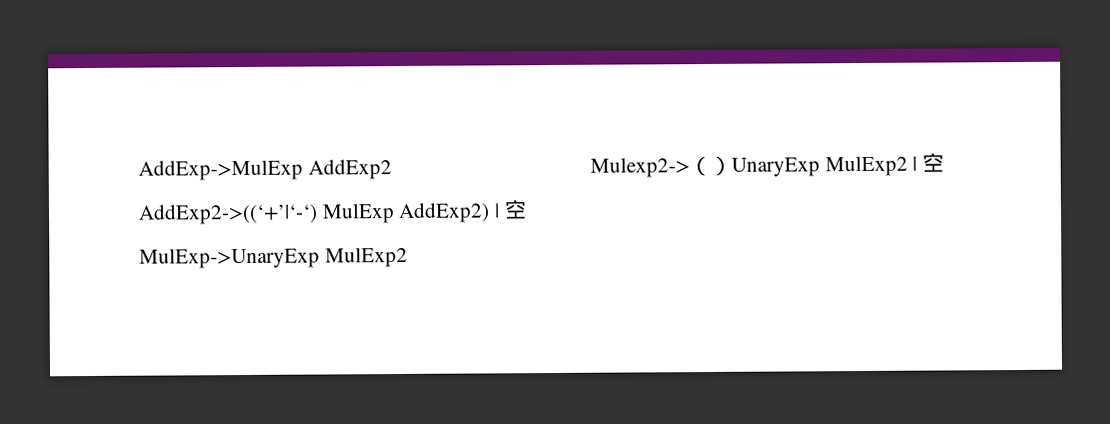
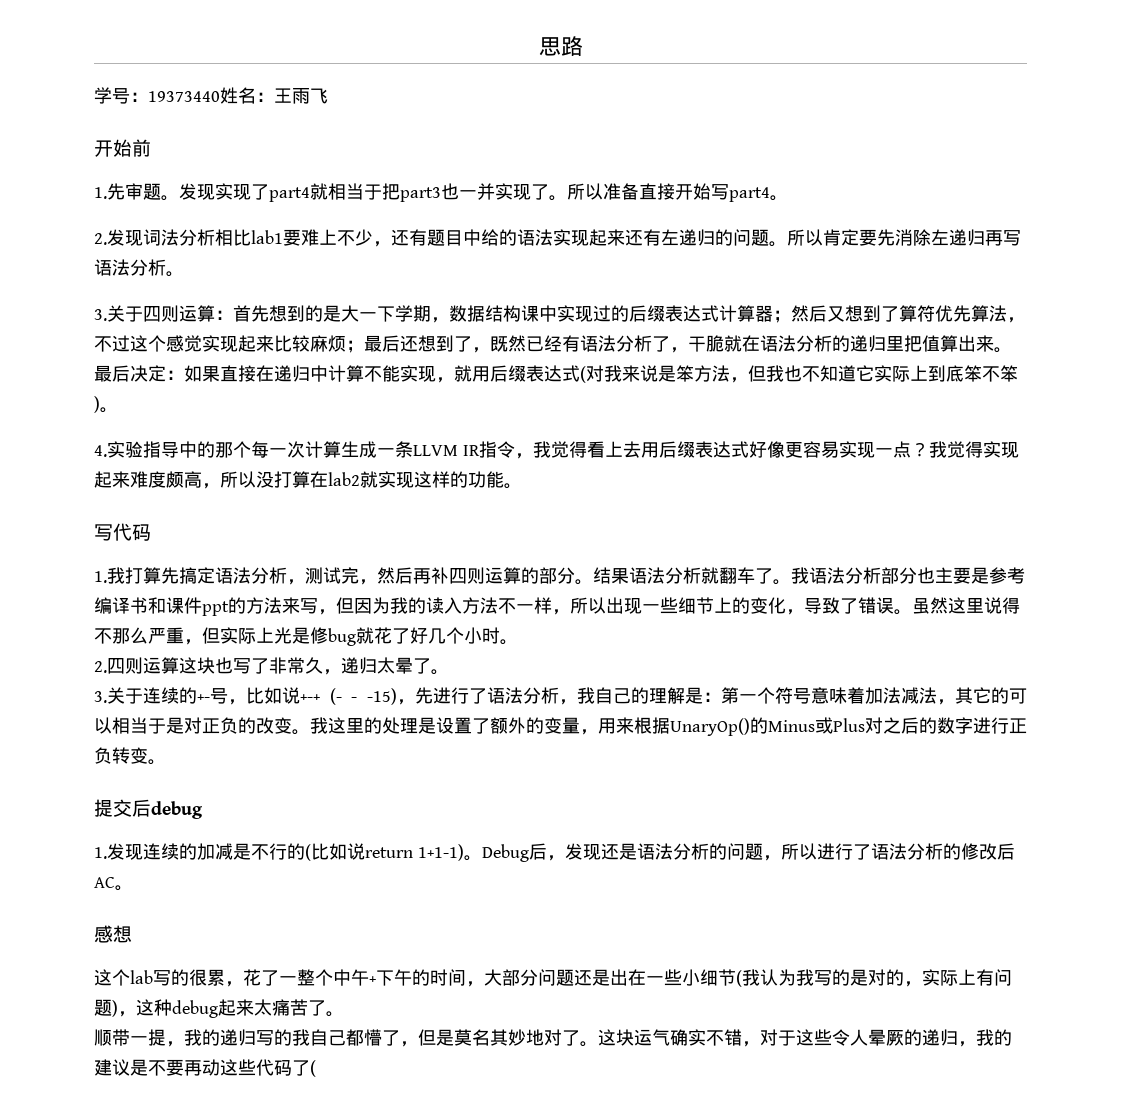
[138,159,392,181] [138,199,527,225] [139,246,408,269] [590,152,945,178] AddExp->MulExp AddExp2 // AddExp2->((‘+’|‘-‘) MulExp AddExp2) | 空 // MulExp->UnaryExp MulExp2 // Mulexp2->（）UnaryExp MulExp2 | 空 -> [538,36,583,56] [94,87,328,104] [94,139,151,157] [94,183,788,202] [94,229,1021,247] [94,259,184,277] [94,305,1025,323] [94,335,1012,353] [94,365,1018,383] [94,396,118,413] [94,441,1019,459] [94,471,522,489] [94,523,151,541] [94,567,1025,585] [94,597,1020,616] [94,627,518,646] [94,657,449,675] [94,687,1027,705] [94,717,1027,736] [94,747,166,765] [94,799,203,819] [94,843,1015,862] [94,877,133,891] [94,925,132,943] [94,969,1012,987] [94,999,344,1018] [94,1029,1012,1047] [94,1059,316,1077] 思路 // 学号：19373440姓名：王雨飞 // 开始前 // 1.先审题。发现实现了part4就相当于把part3也一并实现了。所以准备直接开始写part4。 // 2.发现词法分析相比lab1要难上不少，还有题目中给的语法实现起来还有左递归的问题。所以肯定要先消除左递归再写语法分析。 // 3.关于四则运算：首先想到的是大一下学期，数据结构课中实现过的后缀表达式计算器；然后又想到了算符优先算法，不过这个感觉实现起来比较麻烦；最后还想到了，既然已经有语法分析了，干脆就在语法分析的递归里把值算出来。最后决定：如果直接在递归中计算不能实现，就用后缀表达式(对我来说是笨方法，但我也不知道它实际上到底笨不笨)。 // 4.实验指导中的那个每一次计算生成一条LLVM IR指令，我觉得看上去用后缀表达式好像更容易实现一点？我觉得实现起来难度颇高，所以没打算在lab2就实现这样的功能。 // 写代码 // 1.我打算先搞定语法分析，测试完，然后再补四则运算的部分。结果语法分析就翻车了。我语法分析部分也主要是参考编译书和课件ppt的方法来写，但因为我的读入方法不一样，所以出现一些细节上的变化，导致了错误。虽然这里说得不那么严重，但实际上光是修bug就花了好几个小时。 // 2.四则运算这块也写了非常久，递归太晕了。 // 3.关于连续的+-号，比如说+-+ (- - -15)，先进行了语法分析，我自己的理解是：第一个符号意味着加法减法，其它的可以相当于是对正负的改变。我这里的处理是设置了额外的变量，用来根据UnaryOp()的Minus或Plus对之后的数字进行正负转变。 // 提交后debug // 1.发现连续的加减是不行的(比如说return 1+1-1)。Debug后，发现还是语法分析的问题，所以进行了语法分析的修改后AC。 // 感想 // 这个lab写的很累，花了一整个中午+下午的时间，大部分问题还是出在一些小细节(我认为我写的是对的，实际上有问题)，这种debug起来太痛苦了。 // 顺带一提，我的递归写的我自己都懵了，但是莫名其妙地对了。这块运气确实不错，对于这些令人晕厥的递归，我的建议是不要再动这些代码了(

